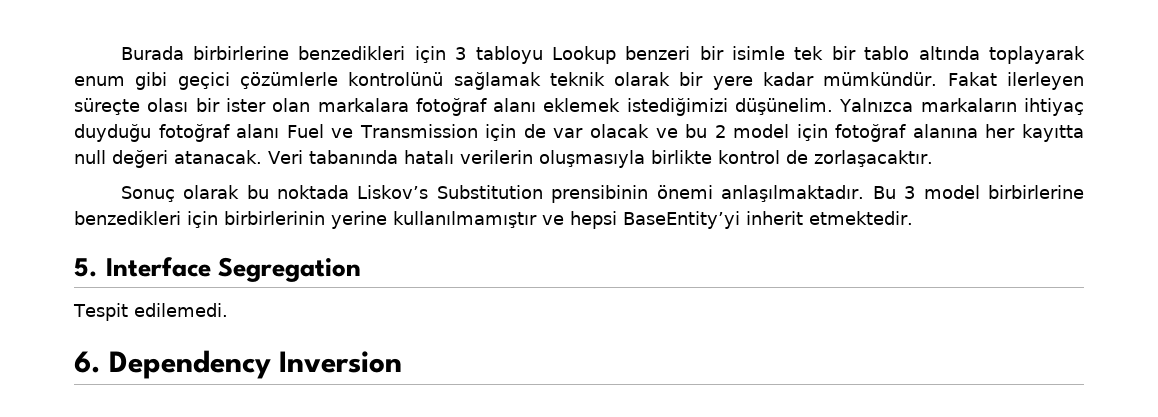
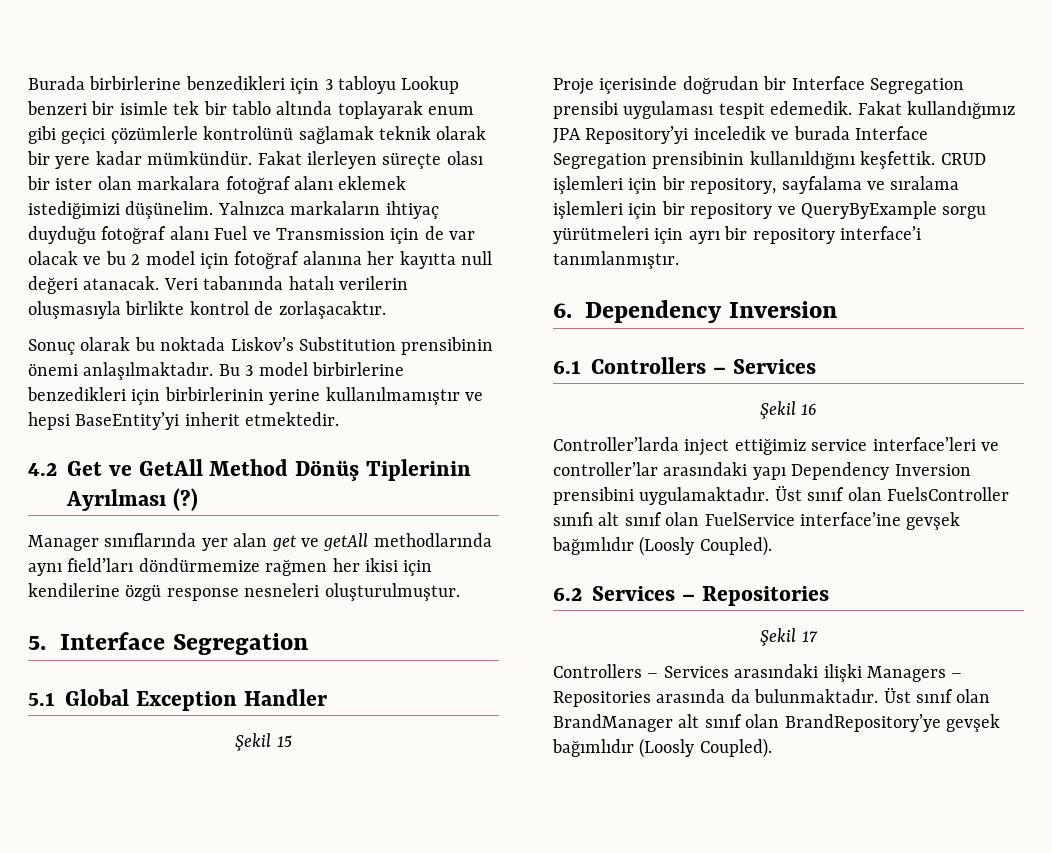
[74,257,362,282] [73,303,228,321] [74,350,403,379] 5. Interface Segregation // Tespit edilemedi. // 6. Dependency Inversion -> [28,459,471,481] [66,488,198,511] [28,533,492,551] [28,558,433,576] [28,583,460,601] [28,632,308,655] [28,689,327,711] [235,733,292,751] [553,76,964,95] [553,101,1015,119] [553,126,928,144] [553,151,986,169] [553,176,960,194] [553,201,987,219] [553,226,921,244] [553,251,679,269] [553,300,837,323] [553,357,816,374] [759,401,818,419] [553,437,999,456] [553,462,971,480] [553,485,1009,505] [553,512,961,530] [552,536,772,556] [553,586,829,606] [760,628,818,646] [553,664,963,682] [553,687,991,707] [553,714,1000,732] [552,738,772,758] 4.2 Get ve GetAll Method Dönüş Tiplerinin Ayrılması (?) // Manager sınıflarında yer alan get ve getAll methodlarında aynı field’ları döndürmemize rağmen her ikisi için kendilerine özgü response nesneleri oluşturulmuştur. // 5. Interface Segregation // 5.1 Global Exception Handler // Şekil 15 // Proje içerisinde doğrudan bir Interface Segregation prensibi uygulaması tespit edemedik. Fakat kullandığımız JPA Repository’yi inceledik ve burada Interface Segregation prensibinin kullanıldığını keşfettik. CRUD işlemleri için bir repository, sayfalama ve sıralama işlemleri için bir repository ve QueryByExample sorgu yürütmeleri için ayrı bir repository interface’i tanımlanmıştır. // 6. Dependency Inversion // 6.1 Controllers – Services // Şekil 16 // Controller’larda inject ettiğimiz service interface’leri ve controller’lar arasındaki yapı Dependency Inversion prensibini uygulamaktadır. Üst sınıf olan FuelsController sınıfı alt sınıf olan FuelService interface’ine gevşek bağımlıdır (Loosly Coupled). // 6.2 Services – Repositories // Şekil 17 // Controllers – Services arasındaki ilişki Managers – Repositories arasında da bulunmaktadır. Üst sınıf olan BrandManager alt sınıf olan BrandRepository’ye gevşek bağımlıdır (Loosly Coupled).

